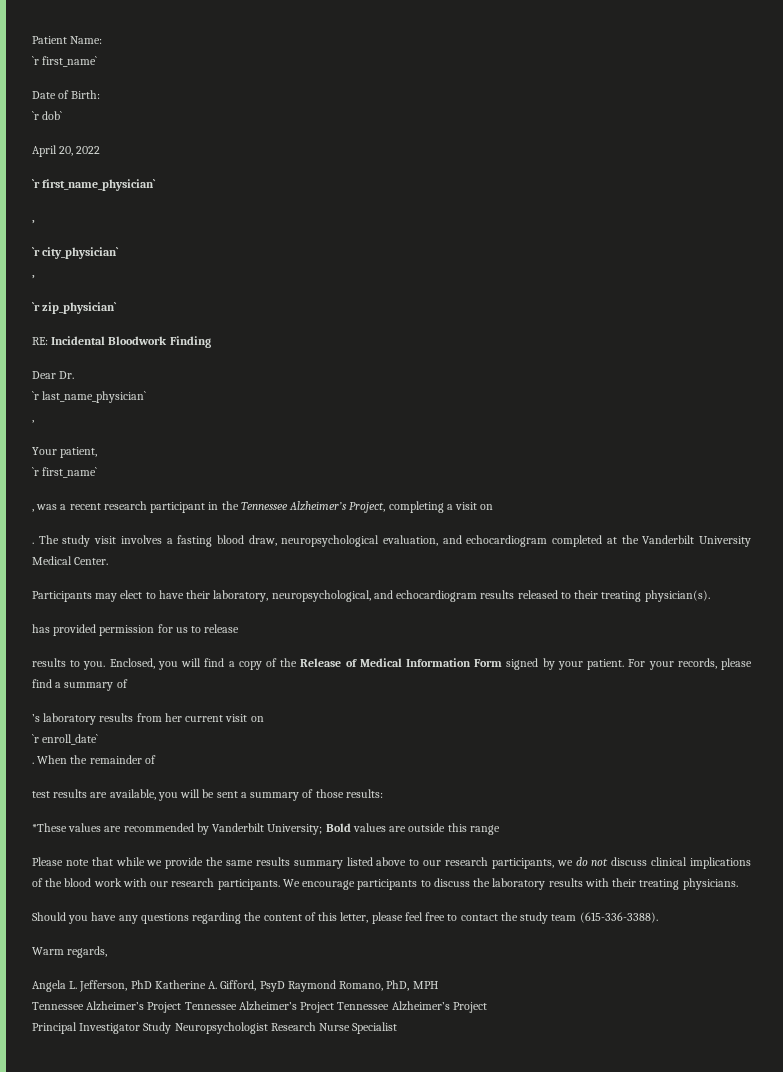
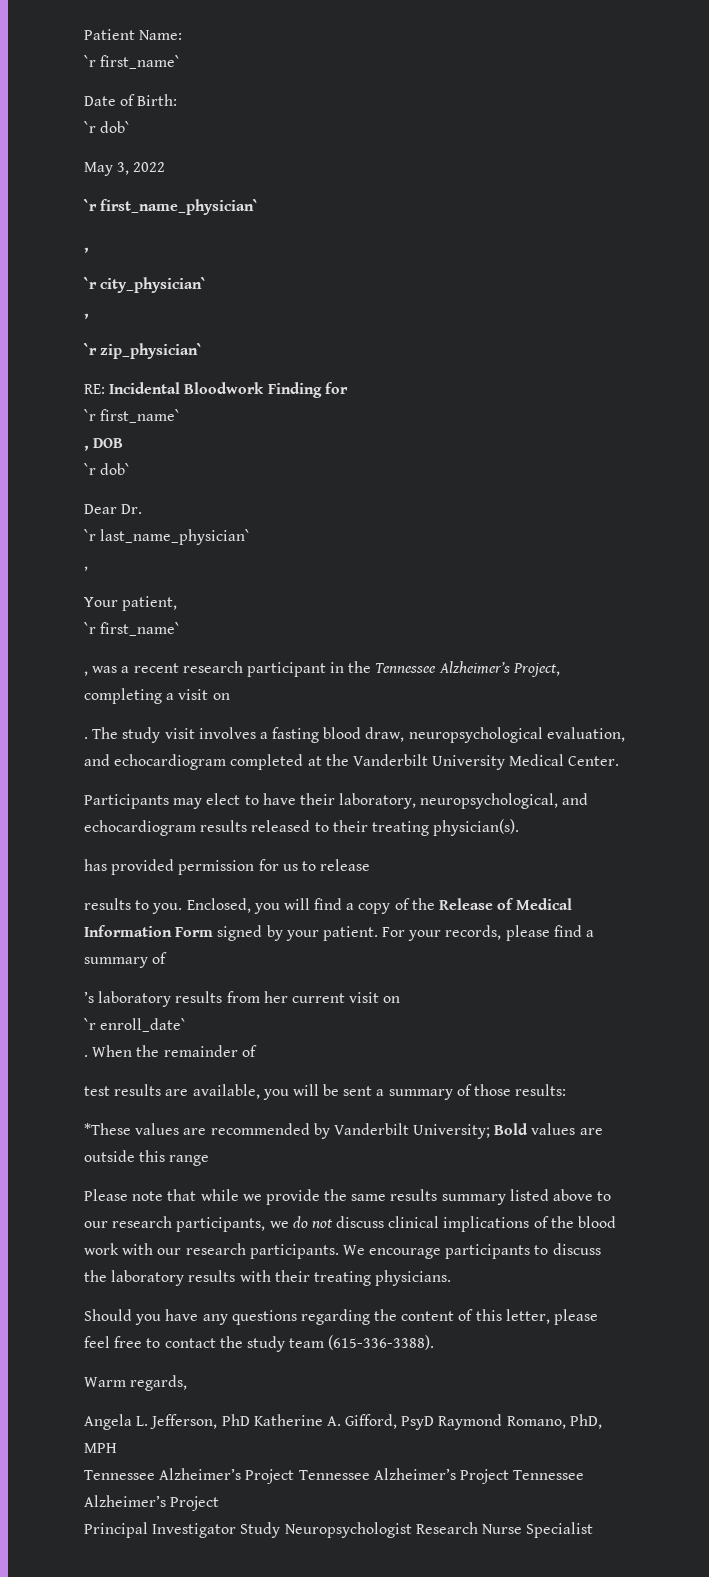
[32,145,74,157] April 20, -> [84,162,130,176] May 3,
(211, 342) none -> [324,382,348,394] [84,409,181,423] [84,438,124,451] [84,463,131,475] for // `r first_name` // , DOB // `r dob`

